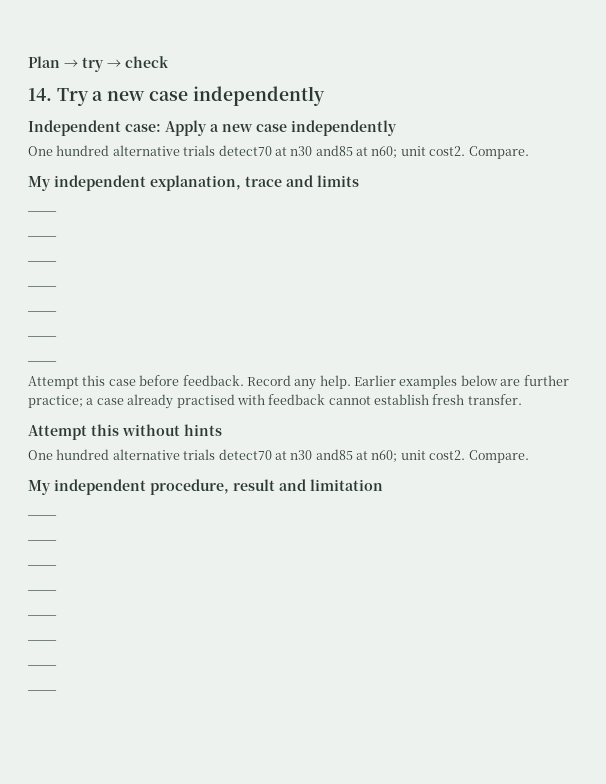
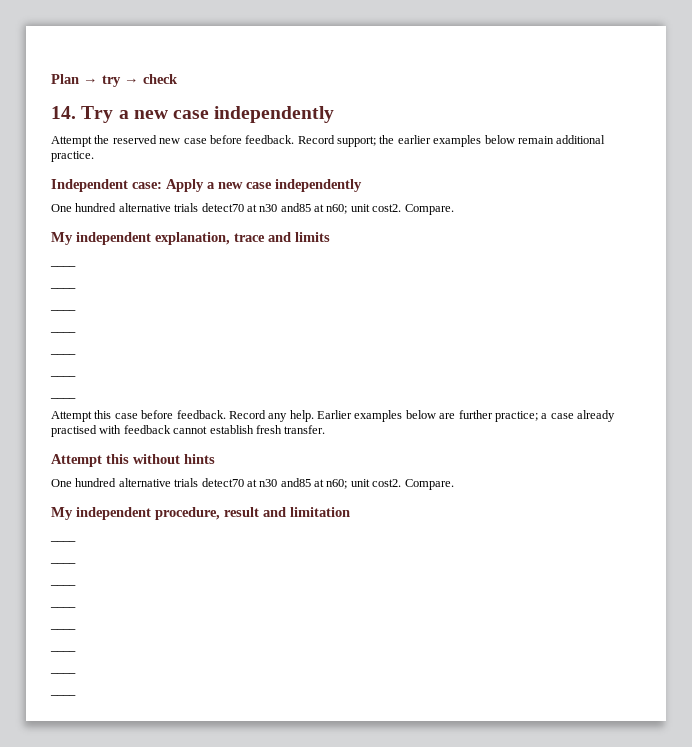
(325, 96) none -> [51,135,606,147] [51,151,94,162] // Attempt the reserved new case before feedback. Record support; the earlier examples below remain additional practice.

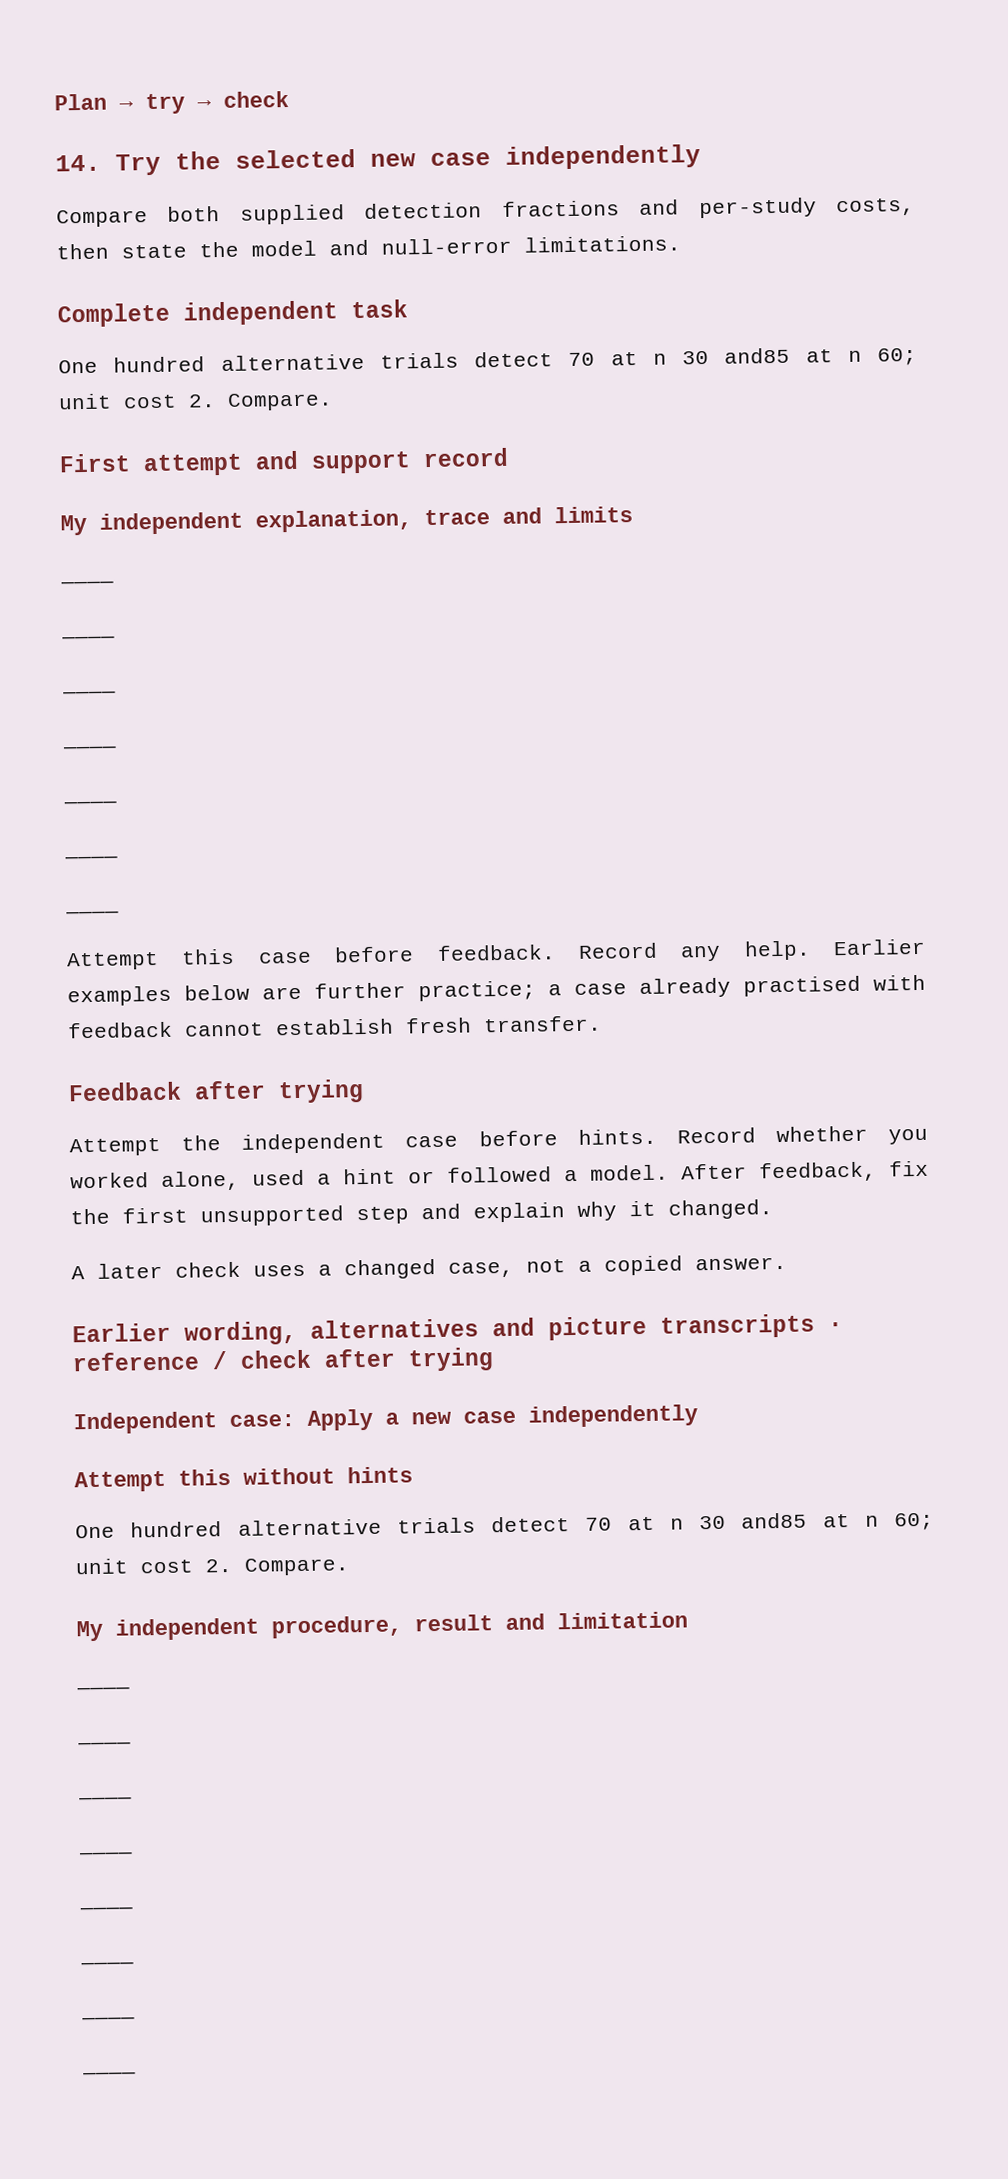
[118,106,335,123] [51,135,606,147] [51,151,94,162] [51,179,362,192] [51,203,454,215] a new case independently // Attempt the reserved new case before feedback. Record support; the earlier examples below remain additional practice. // Independent case: Apply a new case independently // One hundred alternative trials detect70 at n30 and85 at n60; unit cost2. Compare. -> [175,144,701,170] [56,197,916,228] [56,235,681,260] [57,299,408,328] [58,347,917,374] [58,392,333,411] [59,447,508,477] the selected new case independently // Compare both supplied detection fractions and per-study costs, then state the model and null-error limitations. // Complete independent task // One hundred alternative trials detect 70 at n 30 and85 at n 60; unit cost 2. Compare. // First attempt and support record
(326, 429) none -> [68,1079,364,1104] [69,1125,928,1157] [70,1160,929,1191] [70,1199,773,1227] [71,1255,787,1280] [72,1313,843,1346] [72,1347,494,1372] [73,1404,698,1435] // Feedback after trying // Attempt the independent case before hints. Record whether you worked alone, used a hint or followed a model. After feedback, fix the first unsupported step and explain why it changed. // A later check uses a changed case, not a copied answer. // Earlier wording, alternatives and picture transcripts · reference / check after trying // Independent case: Apply a new case independently
[201,478,402,489] detect70 at n30 and85 at n60; unit cost2. -> [491,1512,934,1533] [75,1558,232,1575] detect 70 at n 30 and85 at n 60; unit cost 2.

